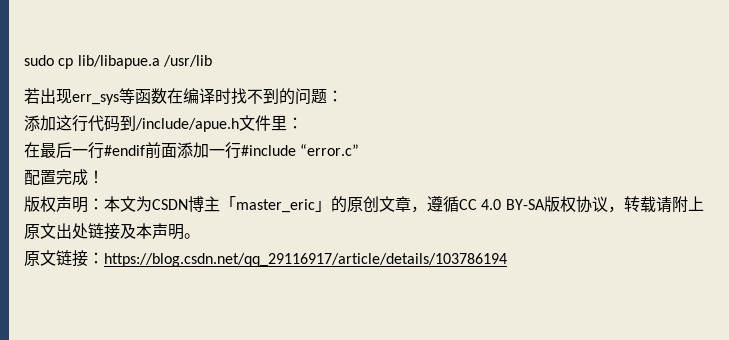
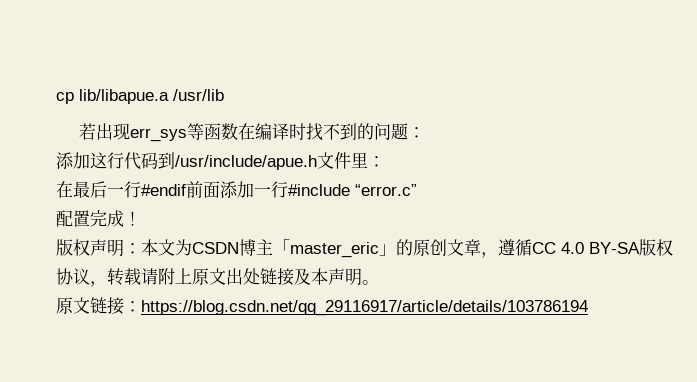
[24,55,54,66] sudo -> (56, 98) none
[135,118,239,132] /include/apue.h -> [175,155,317,170] /usr/include/apue.h

